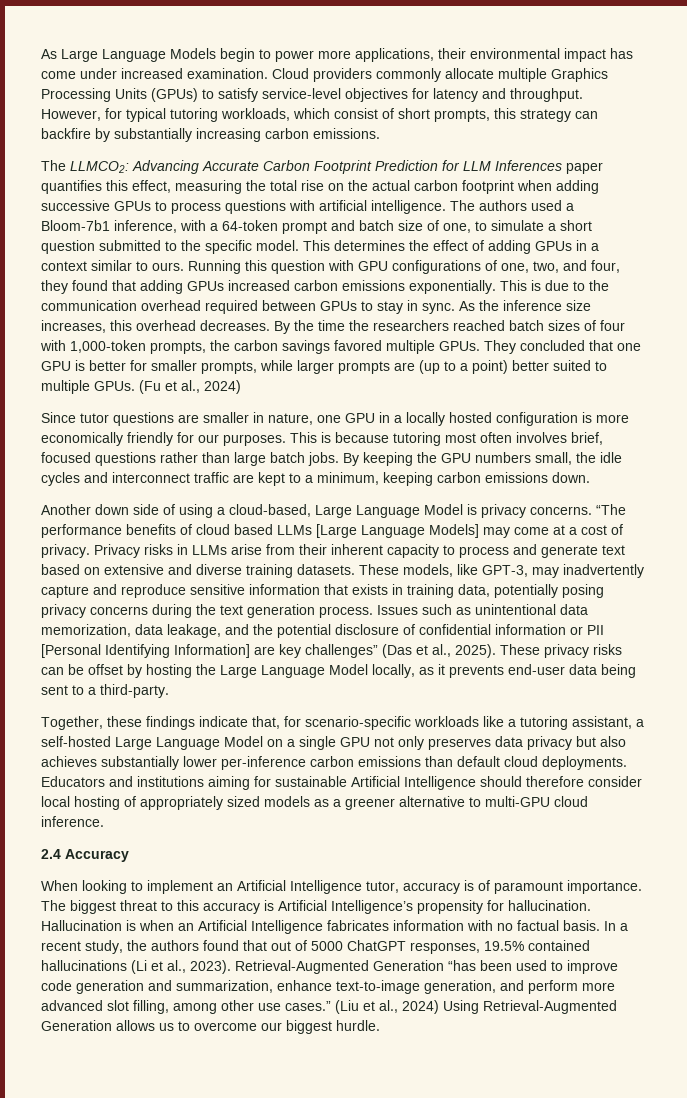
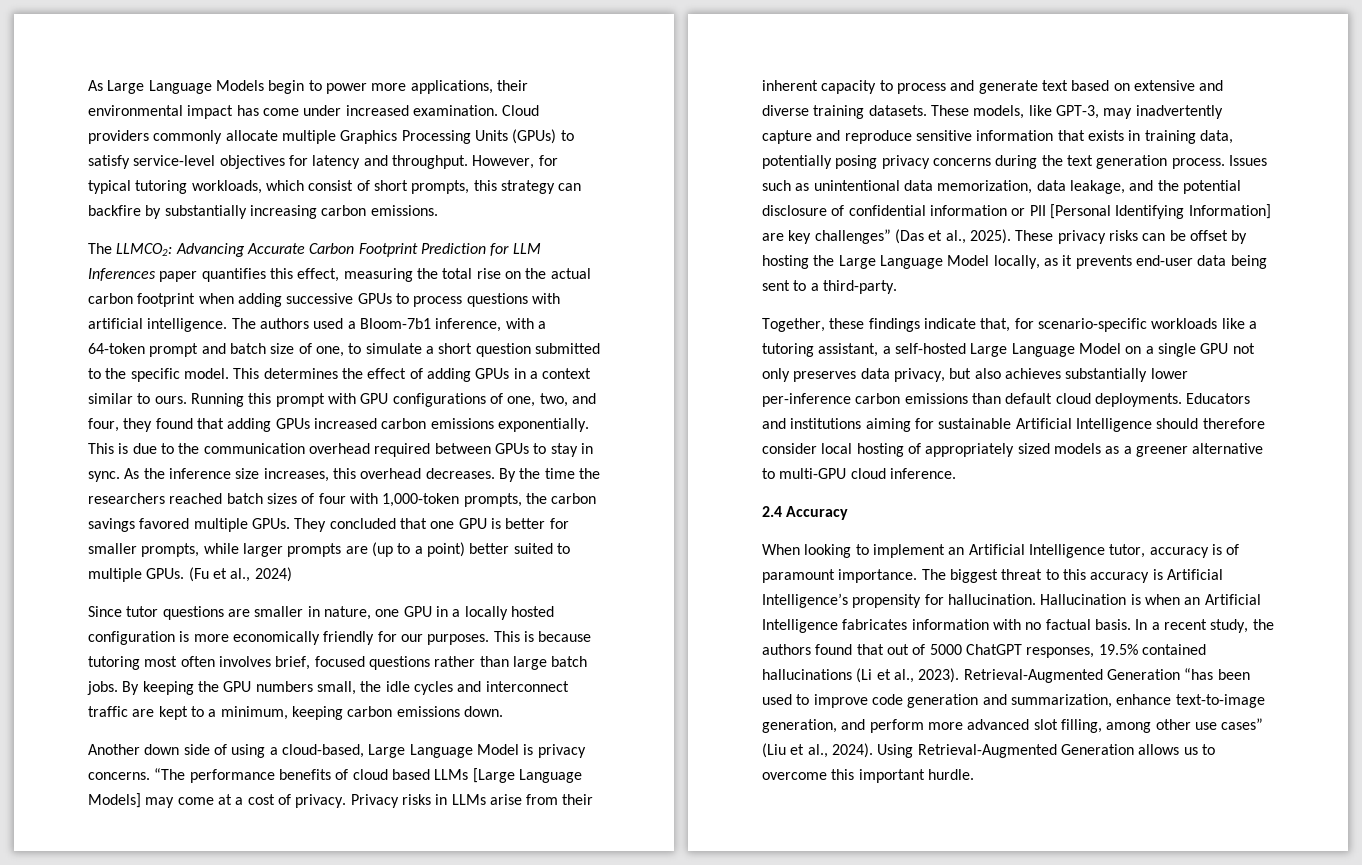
[271,260,325,274] question -> [275,393,325,407] prompt
[527,736,572,750] privacy -> [893,368,945,382] privacy,
[285,1001,331,1011] cases.” -> [1221,718,1264,730] cases”
[402,1000,439,1014] 2024) -> [831,743,873,758] 2024).
[261,1020,332,1034] our biggest -> [831,769,925,783] this important

